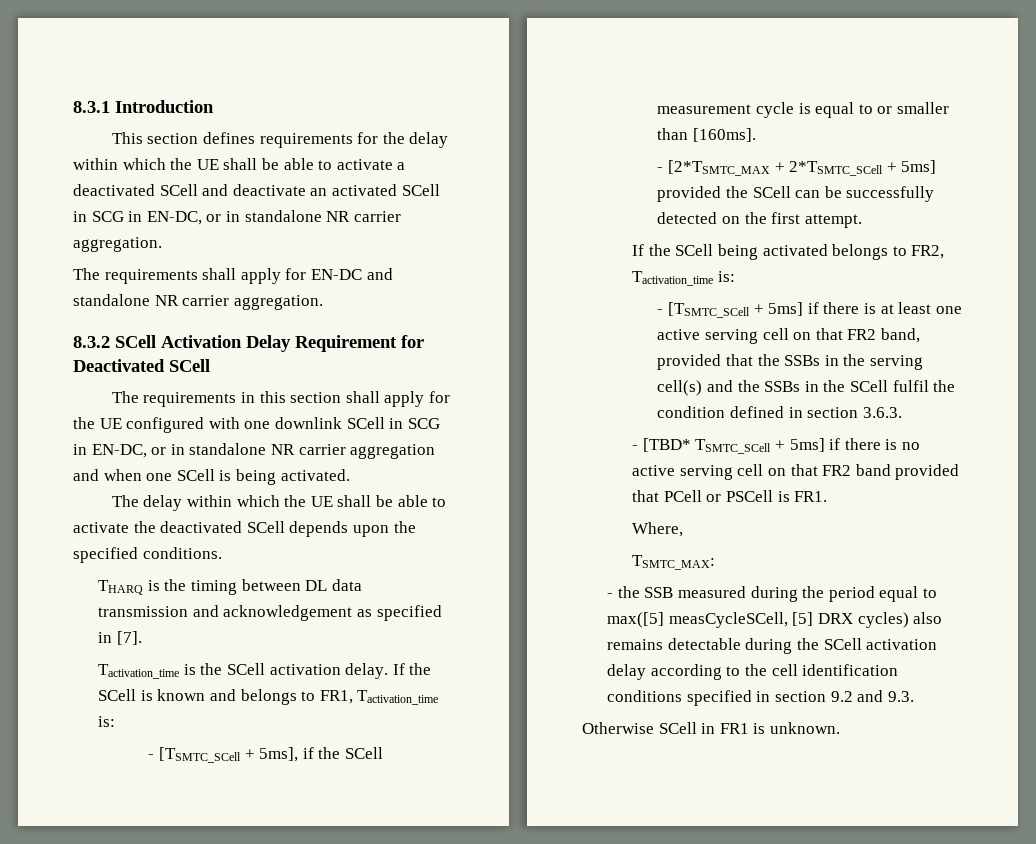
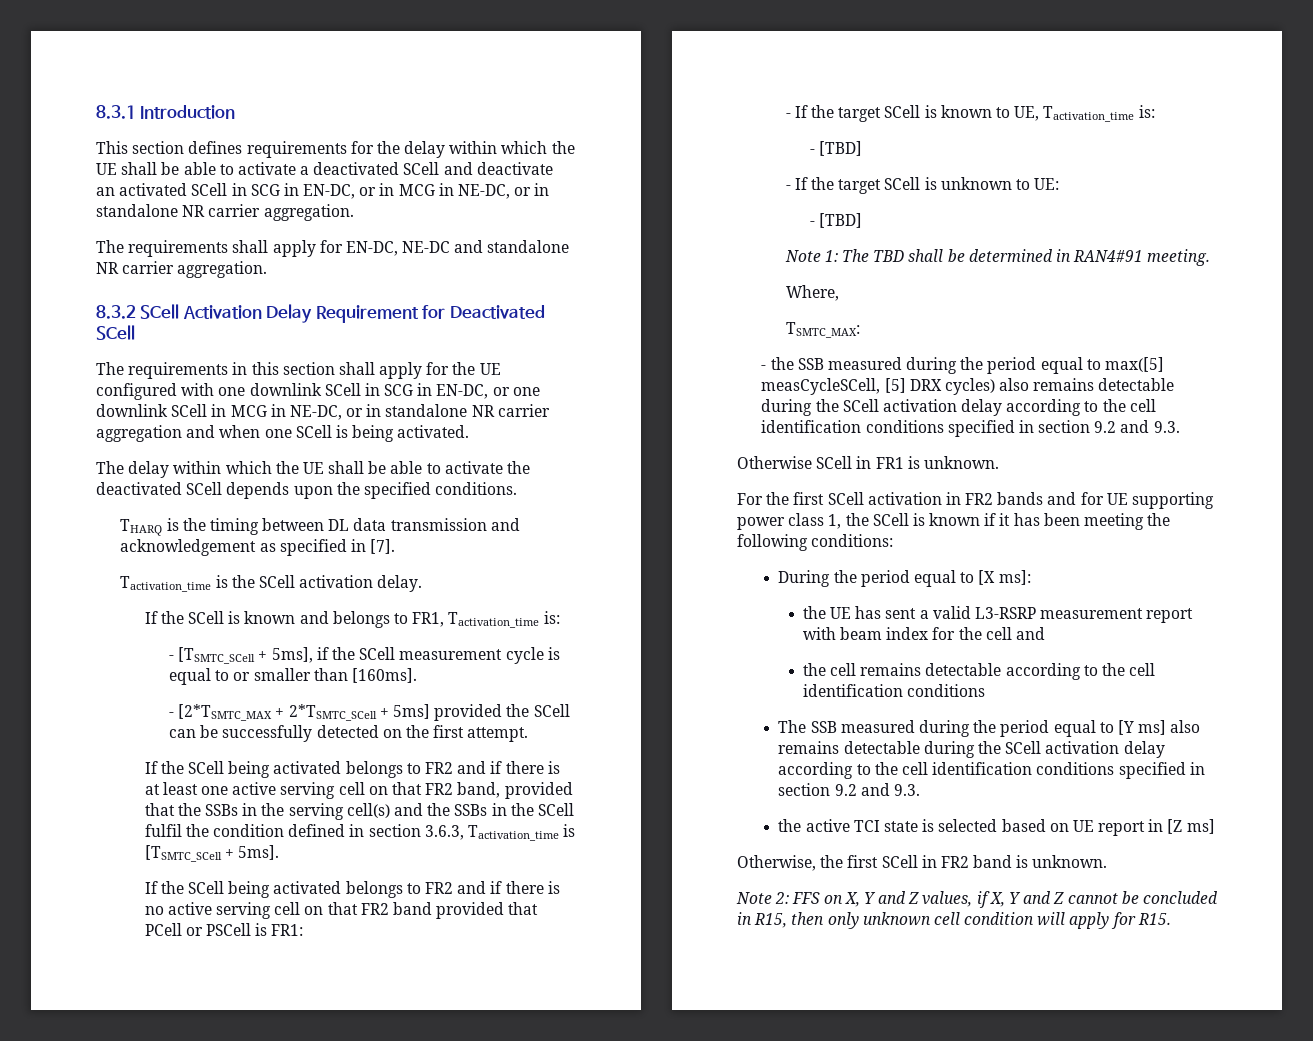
(240, 216) none -> [398,183,550,199] MCG in NE-DC, or in
[310,269,362,280] EN-DC -> [345,241,451,256] EN-DC, NE-DC
(167, 451) none -> [512,387,540,396] [96,404,364,420] one downlink SCell in MCG in NE-DC, or
(389, 671) none -> (423, 583) //
[911,245,945,259] [632,271,735,286] [657,302,804,318] FR2, Tactivation_time is: // - [TSMTC_SCell + 5ms] -> [425,761,487,774] FR2 and
[862,407,902,418] [632,438,825,454] 3.6.3. // - [TBD* TSMTC_SCell + 5ms] -> [424,824,576,841] [144,845,280,862] [144,881,487,898] 3.6.3, Tactivation_time is [TSMTC_SCell + 5ms]. // If the SCell being activated belongs to FR2 and
[794,491,828,502] FR1. -> [271,924,304,936] [785,105,1155,122] [810,141,863,156] [785,177,1060,194] [810,213,863,228] [784,249,1211,266] FR1: // - If the target SCell is known to UE, Tactivation_time is: // - [TBD] // - If the target SCell is unknown to UE: // - [TBD] // Note 1: The TBD shall be determined in RAN4#91 meeting.
(840, 728) none -> [737,492,1215,509] [737,513,1171,530] [737,534,894,551] [778,570,1031,587] [802,606,1194,623] [802,627,1045,640] [802,663,1156,680] [802,684,985,697] [778,720,1201,737] [778,741,1165,758] [778,762,1205,779] [778,783,920,796] [778,819,1215,836] [737,855,1108,871] [736,891,1218,908] [737,912,1171,929] // For the first SCell activation in FR2 bands and for UE supporting power class 1, the SCell is known if it has been meeting the following conditions: // During the period equal to [X ms]: // the UE has sent a valid L3-RSRP measurement report with beam index for the cell and // the cell remains detectable according to the cell identification conditions // The SSB measured during the period equal to [Y ms] also remains detectable during the SCell activation delay according to the cell identification conditions specified in section 9.2 and 9.3. // the active TCI state is selected based on UE report in [Z ms] // Otherwise, the first SCell in FR2 band is unknown. // Note 2: FFS on X, Y and Z values, if X, Y and Z cannot be concluded in R15, then only unknown cell condition will apply for R15.

